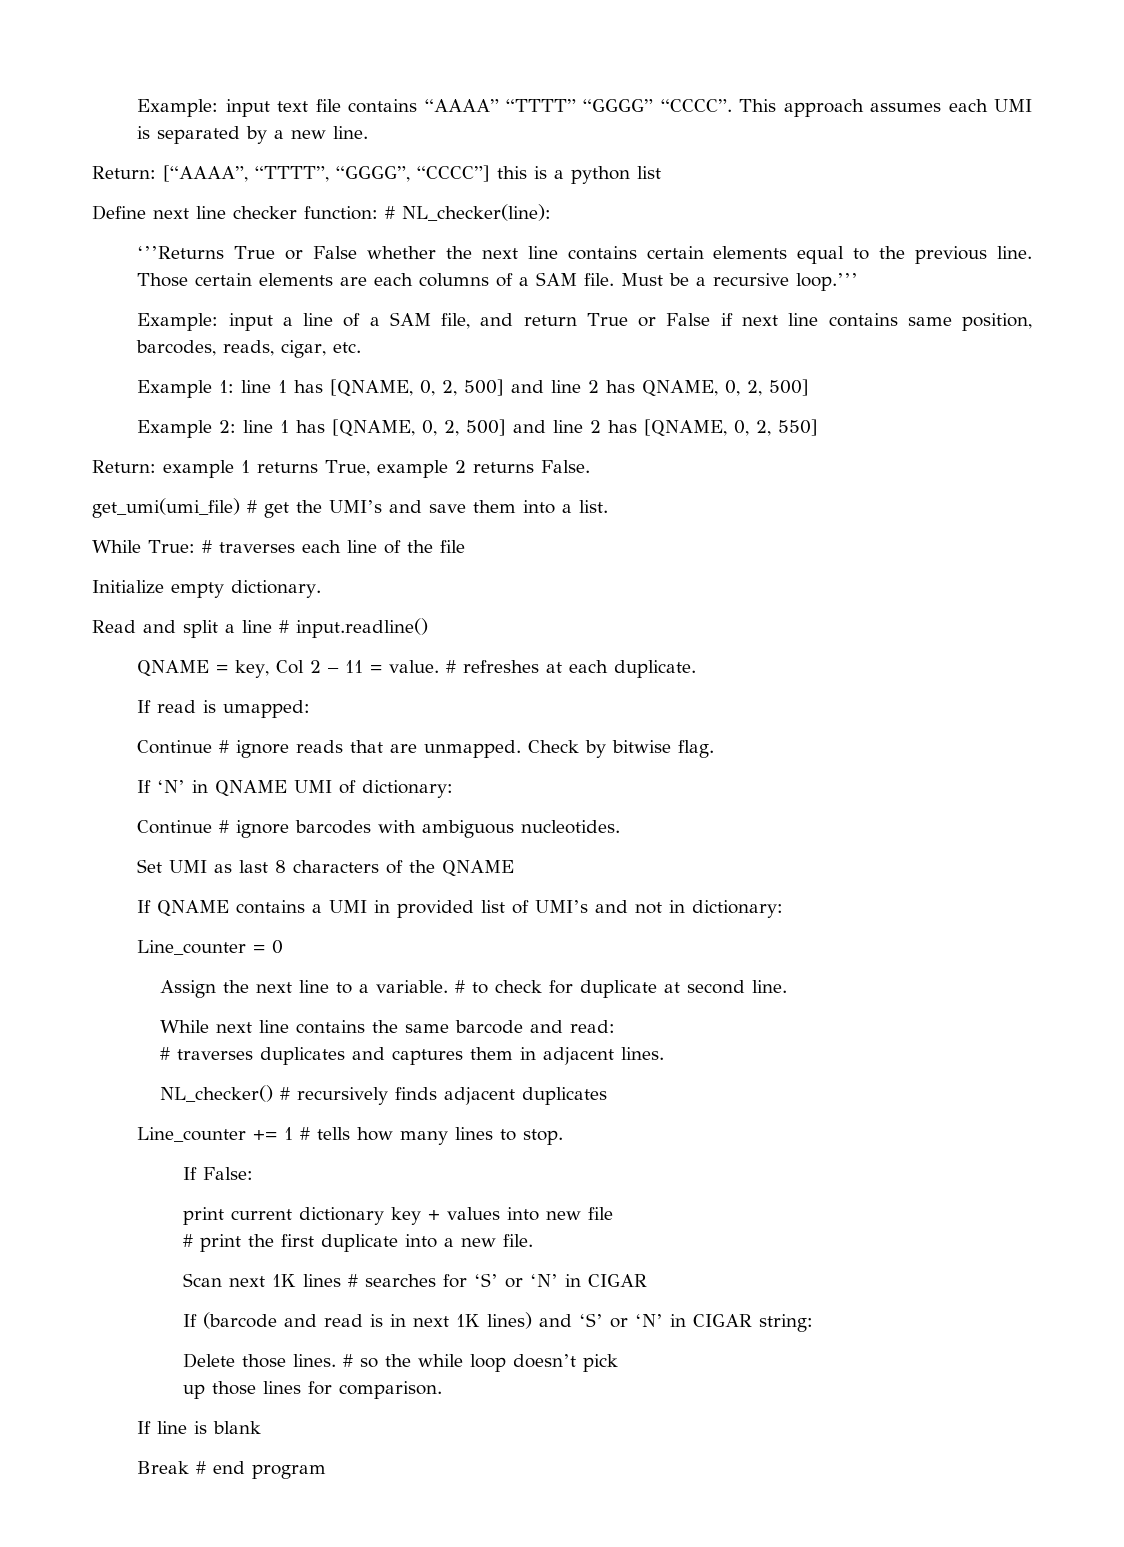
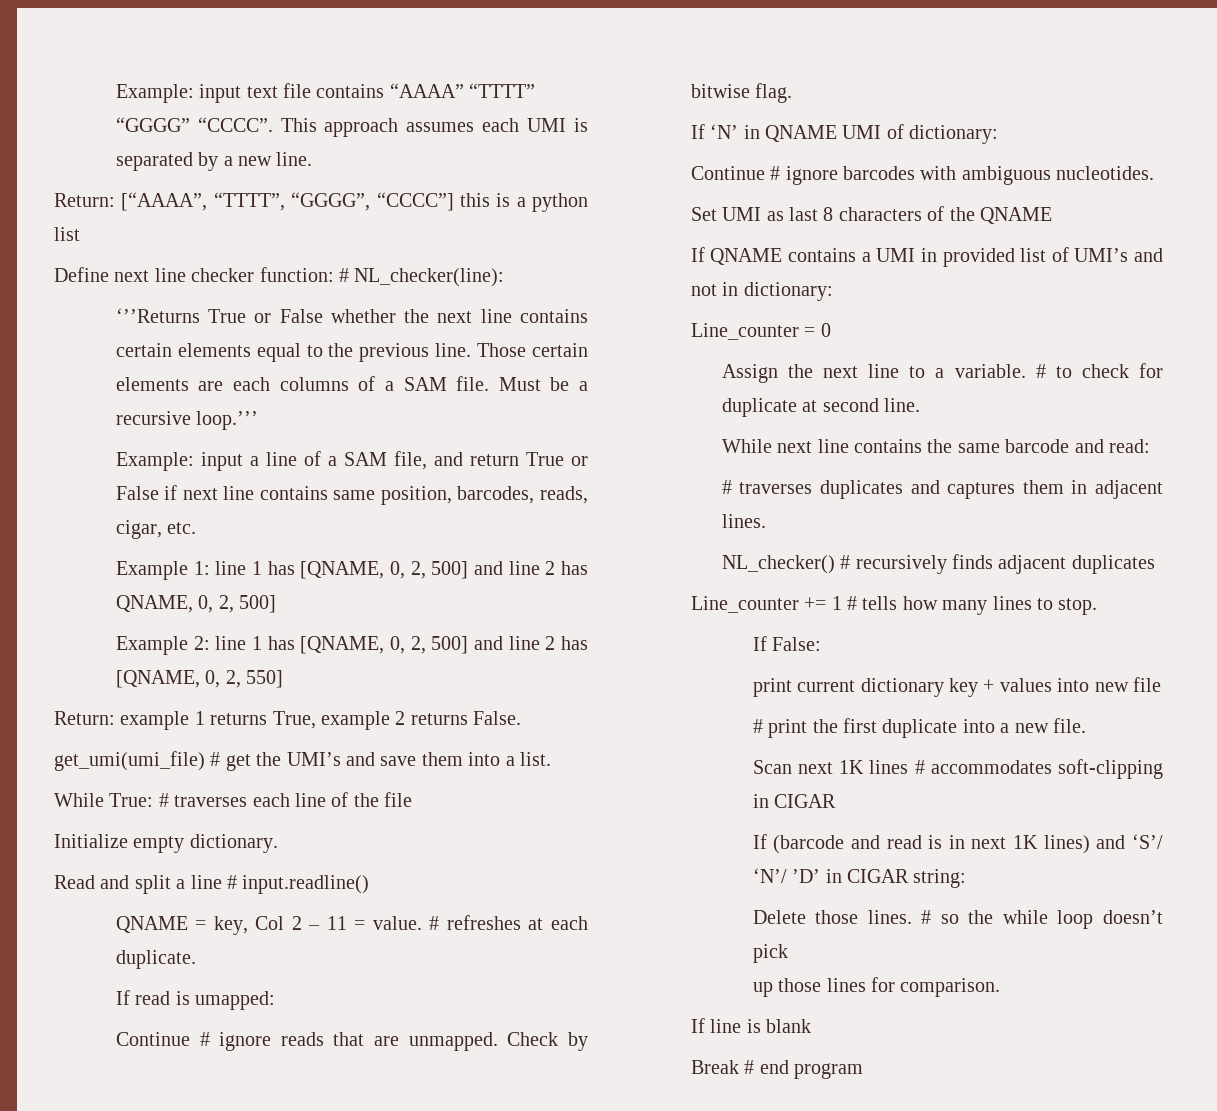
[364,1273,558,1288] searches for ‘S’ or ‘N’ -> [930,759,1163,779] accommodates soft-clipping
[578,1313,663,1328] ‘S’ or ‘N’ -> [1132,834,1164,849] [752,868,821,883] ‘S’/ ‘N’/ ’D’

